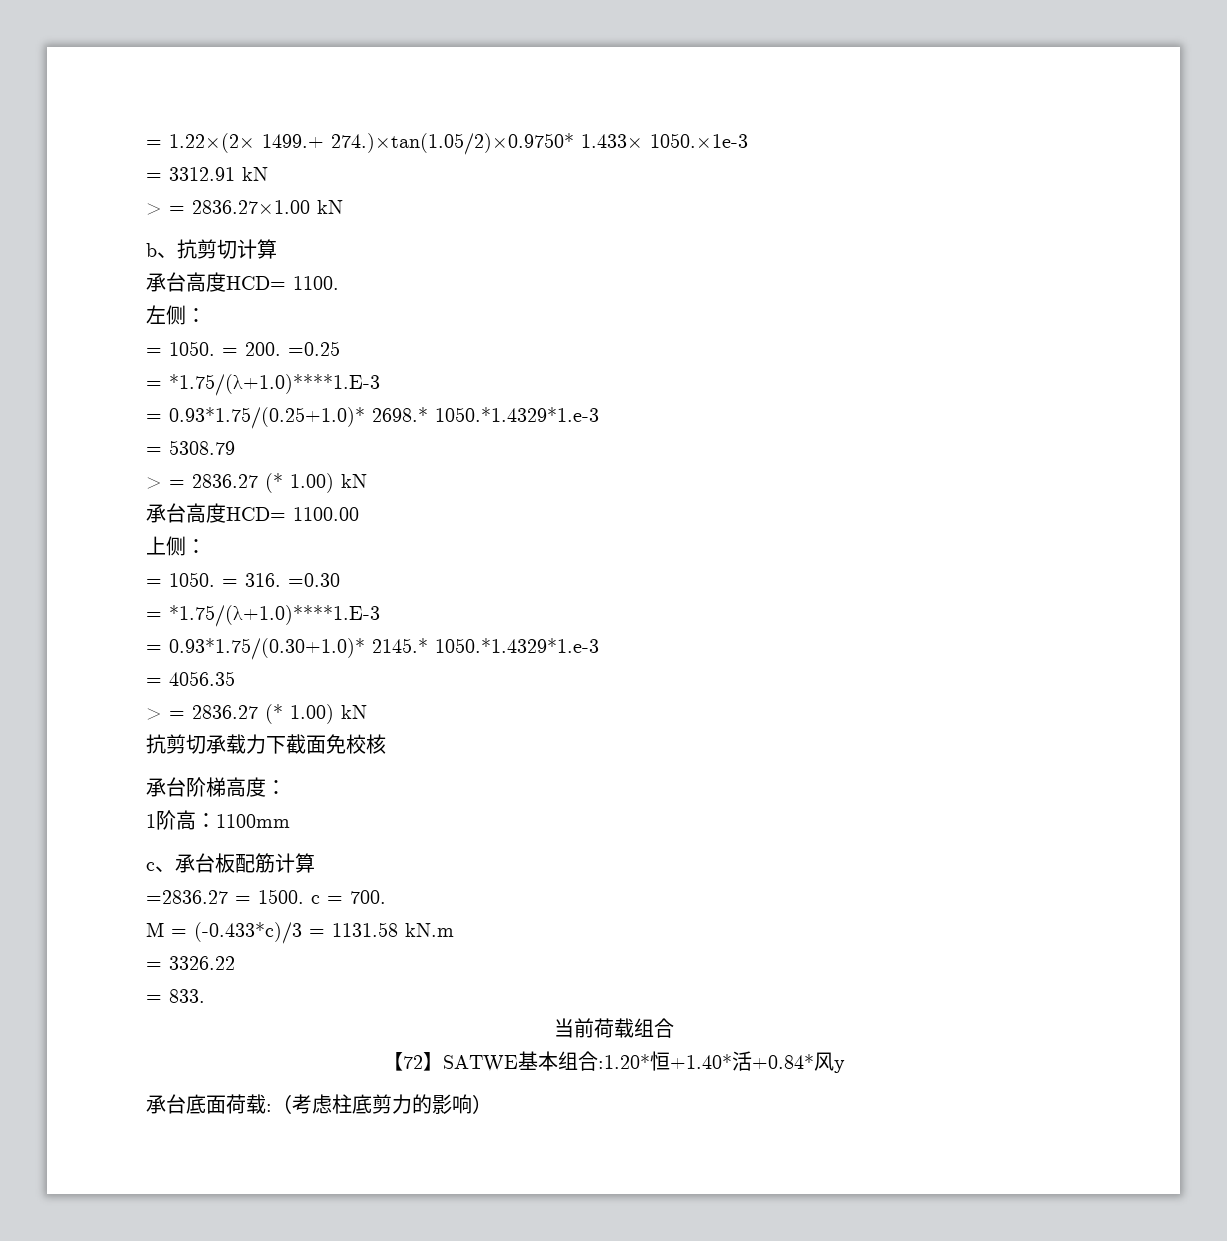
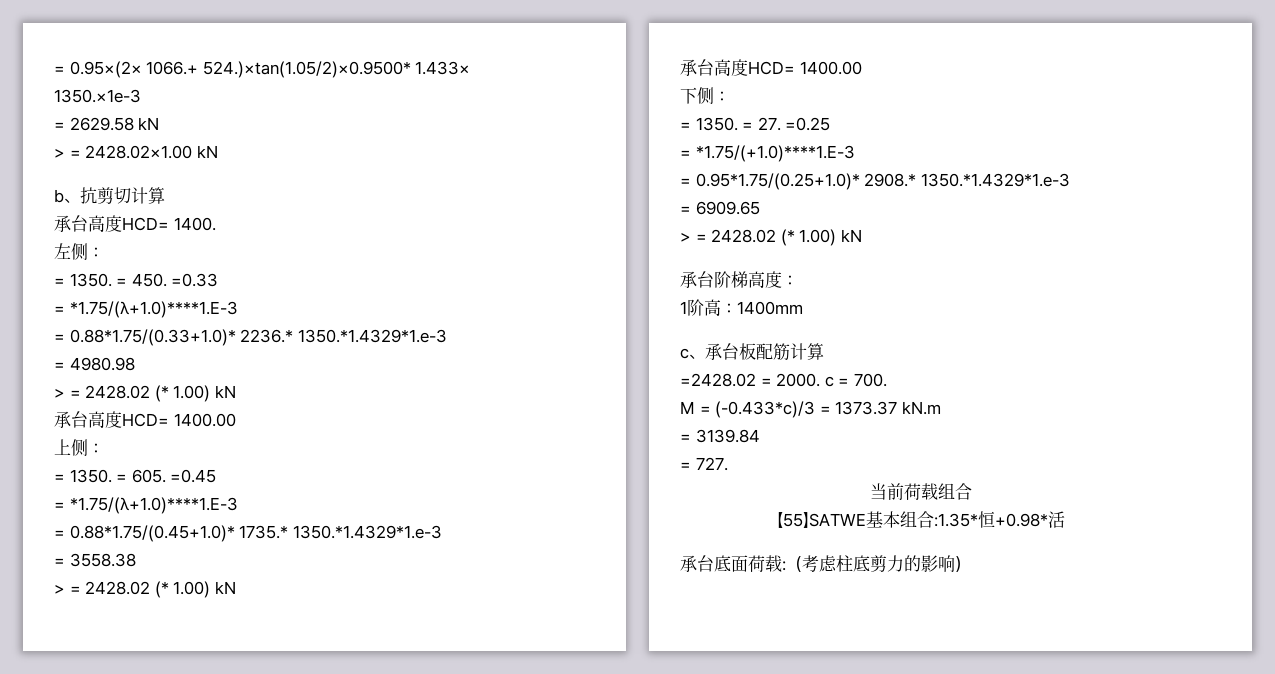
[146,133,748,155] [146,167,235,181] = 1.22×(2× 1499.+ 274.)×tan(1.05/2)×0.9750* 1.433× 1050.×1e-3 // = 3312.91 -> [54,61,471,78] [54,89,141,103] [54,117,134,131] = 0.95×(2× 1066.+ 524.)×tan(1.05/2)×0.9500* 1.433× 1350.×1e-3 // = 2629.58
[192,200,310,214] 2836.27×1.00 -> [85,145,193,159] 2428.02×1.00
[293,276,339,290] 1100. -> [173,217,216,231] 1400.
[169,341,340,356] [146,374,380,396] [146,407,599,429] [146,440,235,455] [146,473,367,493] [146,503,359,523] 1050. = 200. =0.25 // = *1.75/(λ+1.0)****1.E-3 // = 0.93*1.75/(0.25+1.0)* 2698.* 1050.*1.4329*1.e-3 // = 5308.79 // > = 2836.27 (* 1.00) kN // 承台高度HCD= 1100.00 -> [69,273,219,287] [54,301,238,318] [54,329,447,346] [54,357,135,371] [54,385,236,402] [54,411,236,428] 1350. = 450. =0.33 // = *1.75/(λ+1.0)****1.E-3 // = 0.88*1.75/(0.33+1.0)* 2236.* 1350.*1.4329*1.e-3 // = 4980.98 // > = 2428.02 (* 1.00) kN // 承台高度HCD= 1400.00
[169,572,340,587] [146,605,380,627] [146,638,599,660] [146,671,235,686] [146,704,367,724] [146,734,386,754] 1050. = 316. =0.30 // = *1.75/(λ+1.0)****1.E-3 // = 0.93*1.75/(0.30+1.0)* 2145.* 1050.*1.4329*1.e-3 // = 4056.35 // > = 2836.27 (* 1.00) kN // 抗剪切承载力下截面免校核 -> [69,469,217,483] [54,497,238,514] [54,525,442,542] [54,553,136,567] [54,581,236,598] [680,59,862,76] [680,87,730,104] [680,117,831,131] [680,145,855,162] [680,173,1070,190] [680,201,760,215] [680,229,862,246] 1350. = 605. =0.45 // = *1.75/(λ+1.0)****1.E-3 // = 0.88*1.75/(0.45+1.0)* 1735.* 1350.*1.4329*1.e-3 // = 3558.38 // > = 2428.02 (* 1.00) kN // 承台高度HCD= 1400.00 // 下侧： // = 1350. = 27. =0.25 // = *1.75/(+1.0)****1.E-3 // = 0.95*1.75/(0.25+1.0)* 2908.* 1350.*1.4329*1.e-3 // = 6909.65 // > = 2428.02 (* 1.00) kN
[216,814,290,828] 1100mm -> [737,301,803,315] 1400mm
[146,889,304,904] =2836.27 = 1500. -> [680,373,821,387] =2428.02 = 2000.
[332,922,398,937] 1131.58 -> [835,401,898,415] 1373.37
[169,956,235,970] [146,989,205,1003] 3326.22 // = 833. -> [695,429,760,443] [680,457,728,471] 3139.84 // = 727.
[402,1055,423,1069] 72 -> [783,513,803,527] 55
[597,1051,845,1073] :1.20*恒+1.40*活+0.84*风y -> [934,511,1065,528] :1.35*恒+0.98*活

